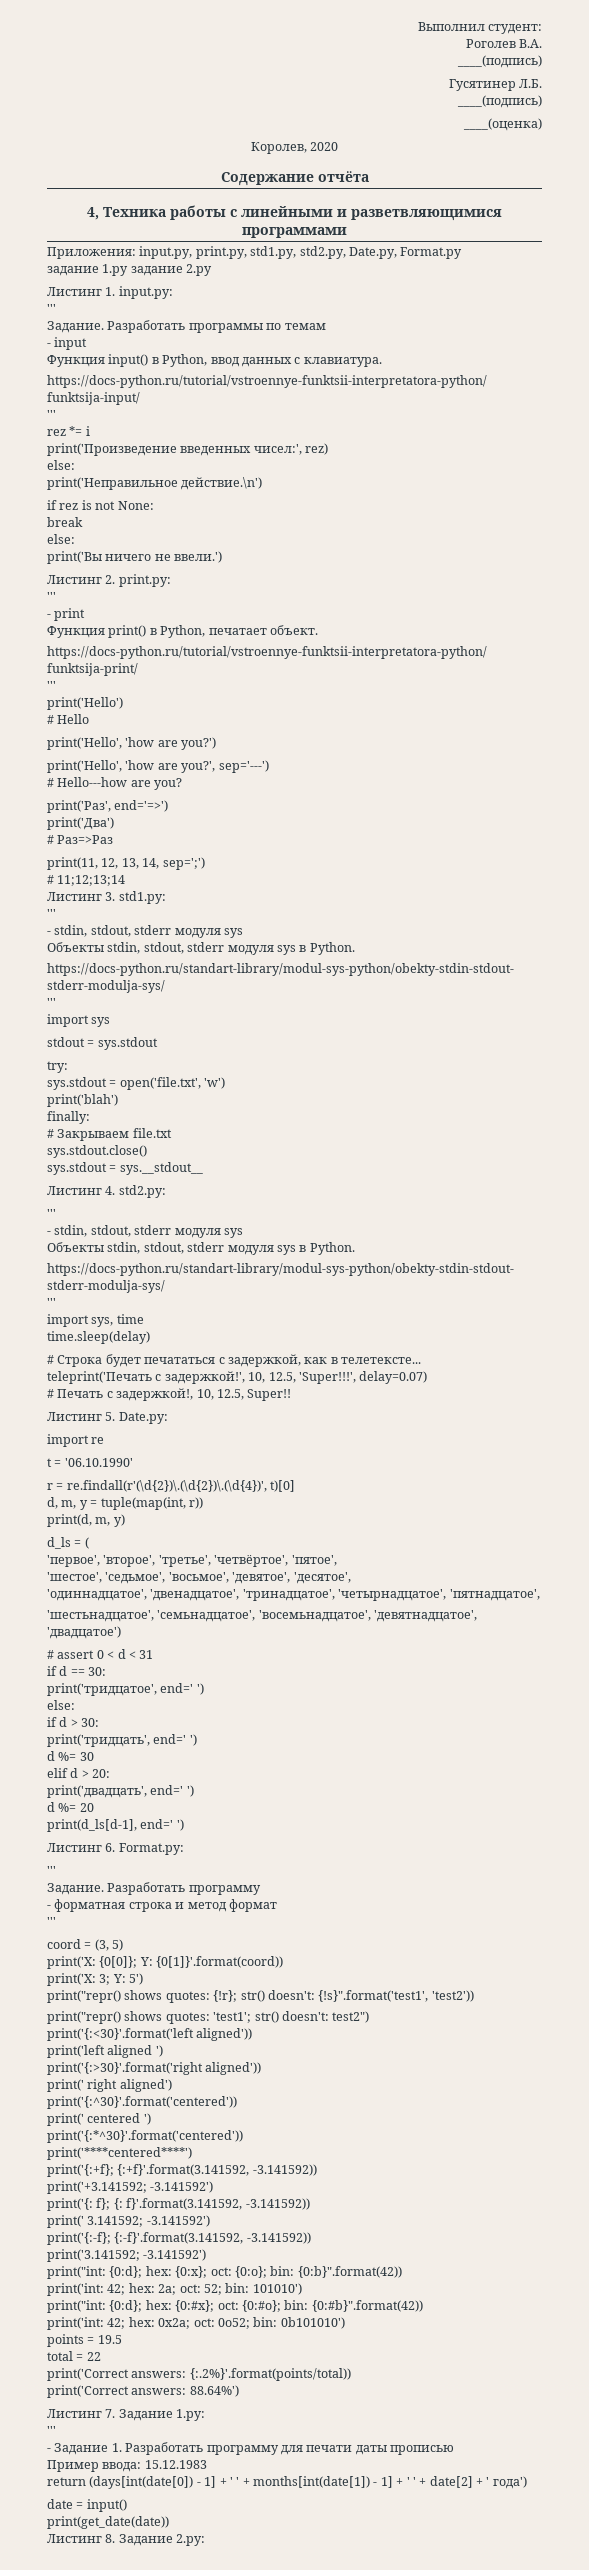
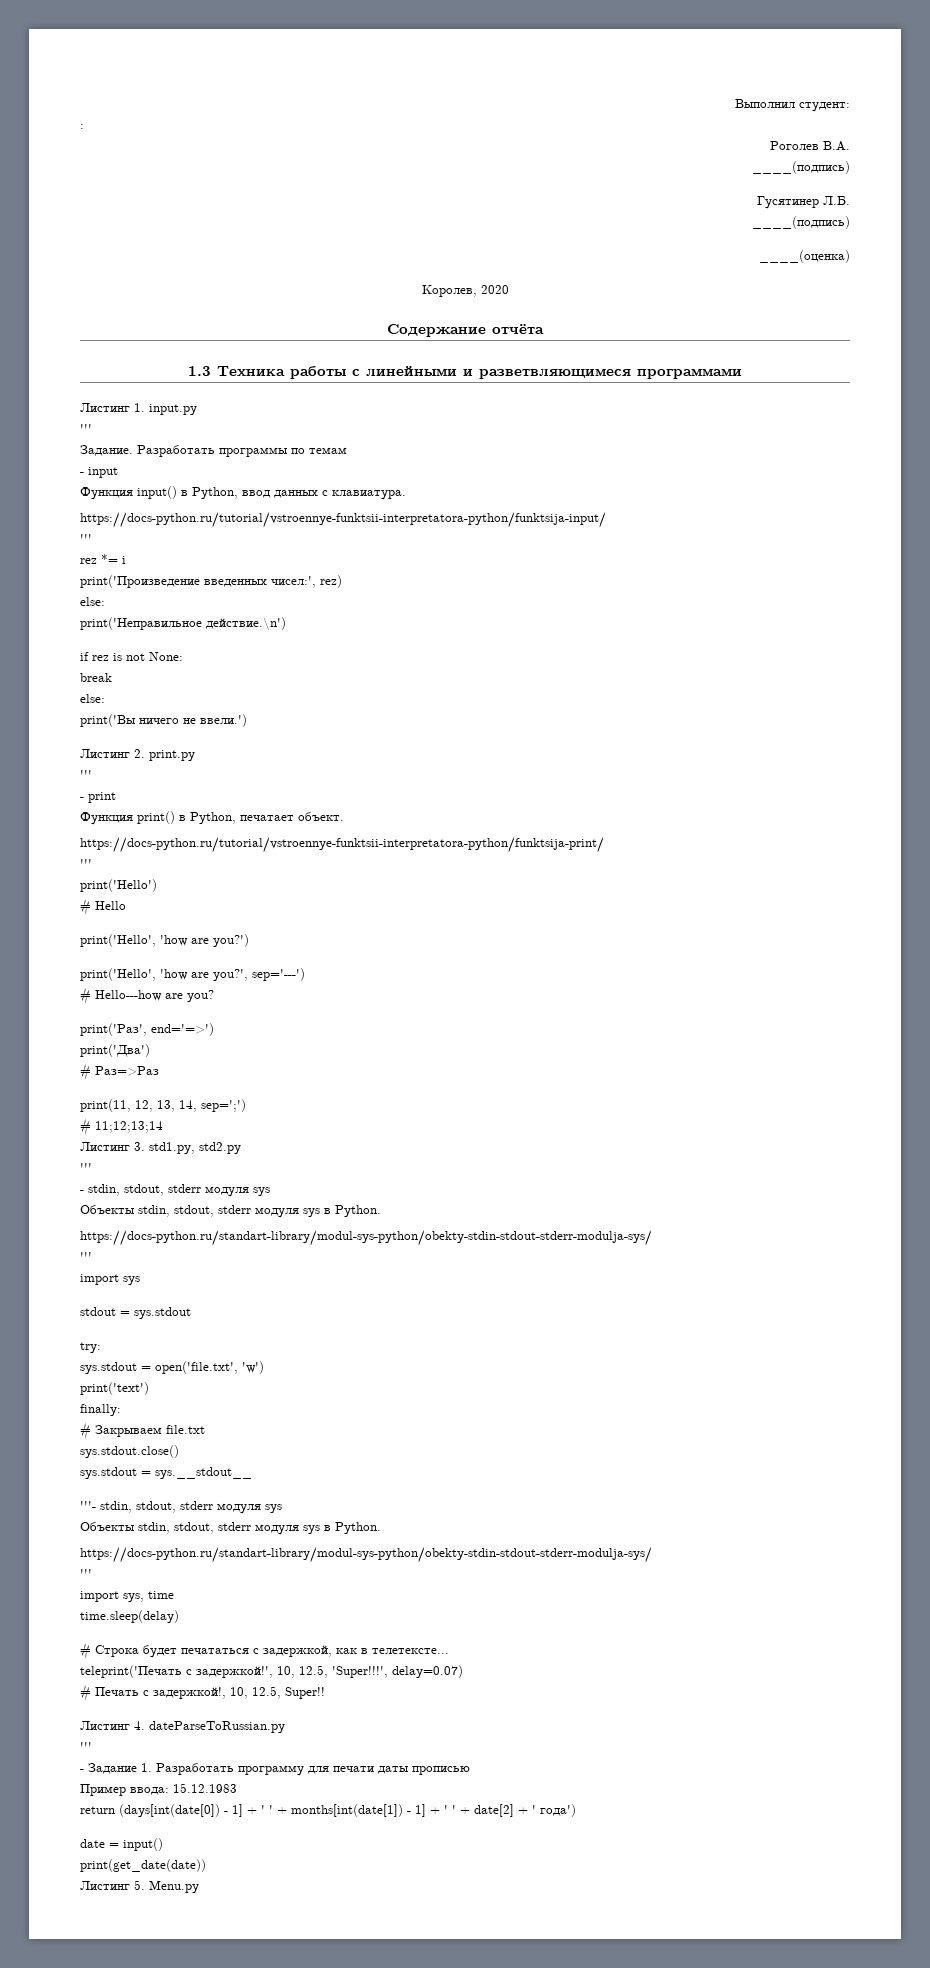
(542, 29) none -> [80,124,84,129] // :
[87,207,99,220] 4, -> [188,366,211,376] 1.3
[351,209,502,221] разветвляющимися -> [479,368,631,379] разветвляющимеся
[47,246,463,259] [47,264,213,276] // Приложения: input.py, print.py, std1.py, std2.py, Date.py, Format.py // задание 1.py задание 2.py -> (742, 373) none
[118,286,173,299] input.py: -> [149,404,197,415] input.py
[118,574,171,587] print.py: -> [149,750,195,761] print.py
[118,891,166,904] std1.py: -> [149,1142,241,1154] std1.py, std2.py
[47,1094,118,1107] print('blah') -> [80,1382,149,1395] print('text')
[47,1185,166,1198] [47,1209,56,1218] [47,1231,51,1235] Листинг 4. std2.py: // ''' // - -> [80,1501,96,1510] '''-
[105,1412,168,1424] [47,1434,105,1447] [47,1458,133,1467] [47,1480,296,1492] [47,1497,203,1510] [47,1514,125,1527] [47,1537,89,1549] [47,1555,337,1567] [47,1572,351,1584] [47,1589,540,1601] [47,1610,478,1622] [47,1626,121,1639] [47,1649,154,1659] [47,1666,107,1676] [47,1683,204,1696] [47,1700,75,1710] [47,1717,100,1727] [47,1734,197,1747] [47,1751,94,1761] [47,1768,111,1778] [47,1785,194,1798] [47,1802,94,1812] [47,1819,184,1832] [47,1843,184,1855] [47,1866,56,1875] [47,1882,261,1895] [47,1899,277,1912] [47,1917,56,1926] [47,1939,124,1951] [47,1956,284,1969] [47,1973,144,1986] [47,1990,474,2003] [47,2011,370,2024] [47,2028,253,2041] [47,2045,163,2058] [47,2062,262,2075] [47,2079,172,2092] [47,2096,237,2109] [47,2113,151,2126] [47,2130,243,2143] [47,2147,192,2160] [47,2164,317,2177] [47,2181,214,2194] [47,2198,310,2211] [47,2215,210,2228] [47,2232,311,2245] [47,2249,207,2262] [47,2266,402,2279] [47,2283,302,2296] [47,2300,423,2313] [47,2317,345,2330] [47,2334,122,2347] [47,2351,101,2361] [47,2368,351,2381] [47,2385,239,2398] [47,2409,206,2421] 5. Date.py: // import re // t = '06.10.1990' // r = re.findall(r'(\d{2})\.(\d{2})\.(\d{4})', t)[0] // d, m, y = tuple(map(int, r)) // print(d, m, y) // d_ls = ( // 'первое', 'второе', 'третье', 'четвёртое', 'пятое', // 'шестое', 'седьмое', 'восьмое', 'девятое', 'десятое', // 'одиннадцатое', 'двенадцатое', 'тринадцатое', 'четырнадцатое', 'пятнадцатое', // 'шестьнадцатое', 'семьнадцатое', 'восемьнадцатое', 'девятнадцатое', 'двадцатое') // # assert 0 < d < 31 // if d == 30: // print('тридцатое', end=' ') // else: // if d > 30: // print('тридцать', end=' ') // d %= 30 // elif d > 20: // print('двадцать', end=' ') // d %= 20 // print(d_ls[d-1], end=' ') // Листинг 6. Format.py: // ''' // Задание. Разработать программу // - форматная строка и метод формат // ''' // coord = (3, 5) // print('X: {0[0]}; Y: {0[1]}'.format(coord)) // print('X: 3; Y: 5') // print("repr() shows quotes: {!r}; str() doesn't: {!s}".format('test1', 'test2')) // print("repr() shows quotes: 'test1'; str() doesn't: test2") // print('{:<30}'.format('left aligned')) // print('left aligned ') // print('{:>30}'.format('right aligned')) // print(' right aligned') // print('{:^30}'.format('centered')) // print(' centered ') // print('{:*^30}'.format('centered')) // print('****centered****') // print('{:+f}; {:+f}'.format(3.141592, -3.141592)) // print('+3.141592; -3.141592') // print('{: f}; {: f}'.format(3.141592, -3.141592)) // print(' 3.141592; -3.141592') // print('{:-f}; {:-f}'.format(3.141592, -3.141592)) // print('3.141592; -3.141592') // print("int: {0:d}; hex: {0:x}; oct: {0:o}; bin: {0:b}".format(42)) // print('int: 42; hex: 2a; oct: 52; bin: 101010') // print("int: {0:d}; hex: {0:#x}; oct: {0:#o}; bin: {0:#b}".format(42)) // print('int: 42; hex: 0x2a; oct: 0o52; bin: 0b101010') // points = 19.5 // total = 22 // print('Correct answers: {:.2%}'.format(points/total)) // print('Correct answers: 88.64%') // Листинг 7. Задание 1.py: -> [134,1721,285,1733] 4. dateParseToRussian.py
[105,2534,206,2546] 8. Задание 2.py: -> [134,1880,199,1893] 5. Menu.py

